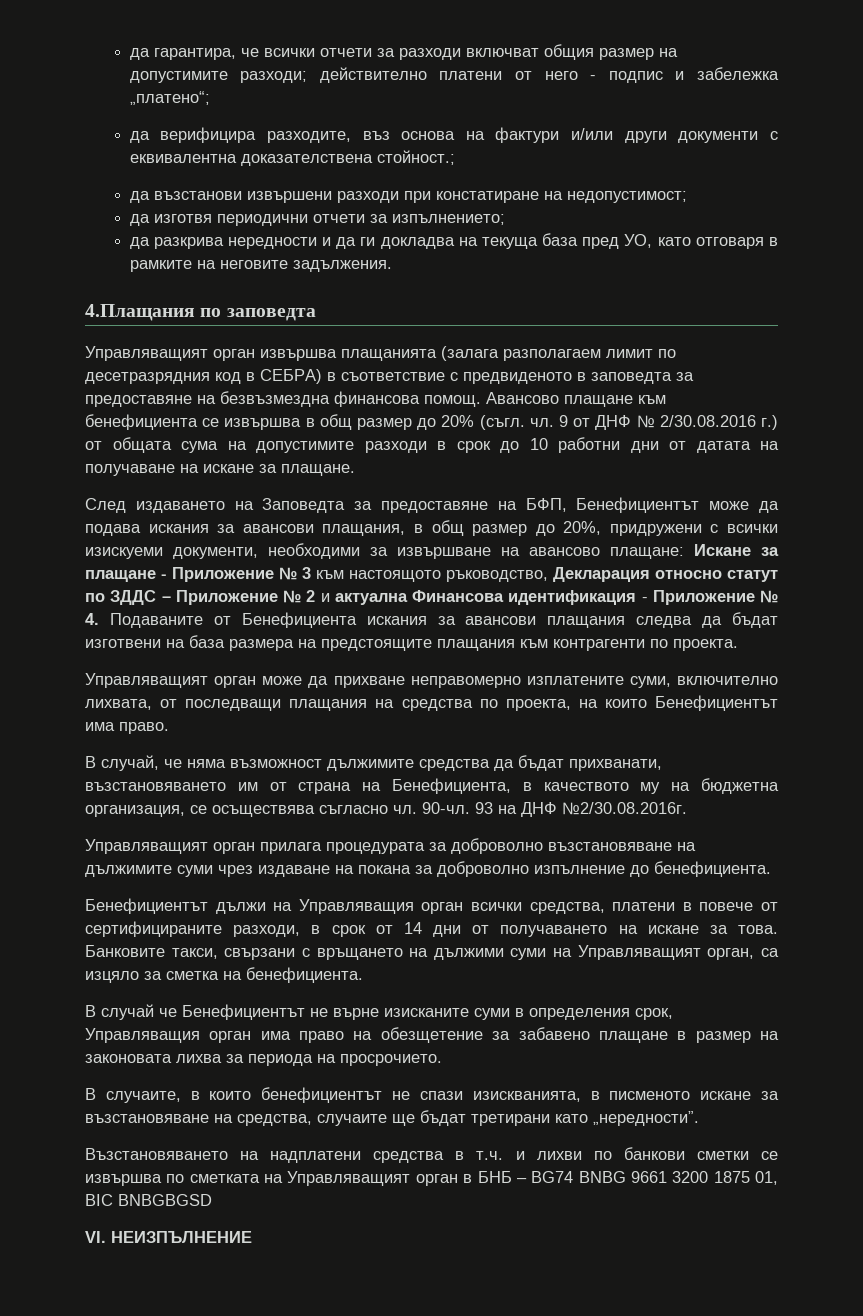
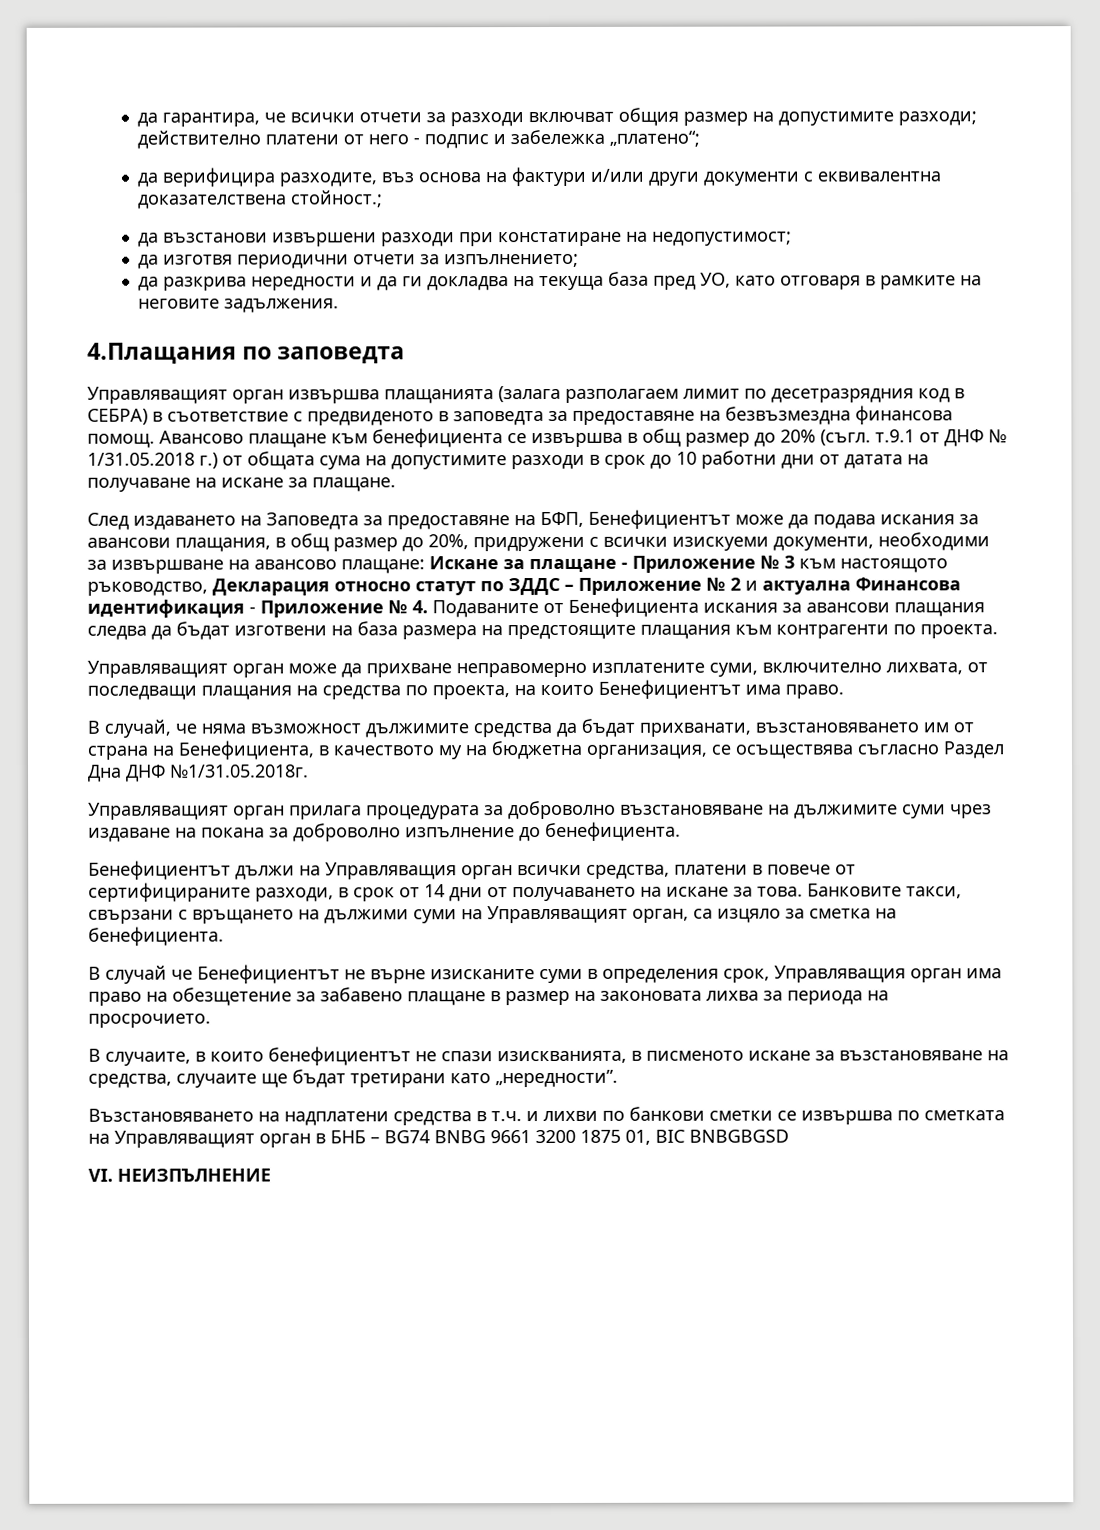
[529,415,568,427] чл. 9 -> [875,429,915,443] т.9.1
[659,415,756,427] 2/30.08.2016 -> [87,452,195,466] 1/31.05.2018
[393,802,687,817] чл. 90-чл. 93 на ДНФ №2/30.08.2016г. -> [943,741,1004,759] [87,764,309,782] Раздел Дна ДНФ №1/31.05.2018г.

